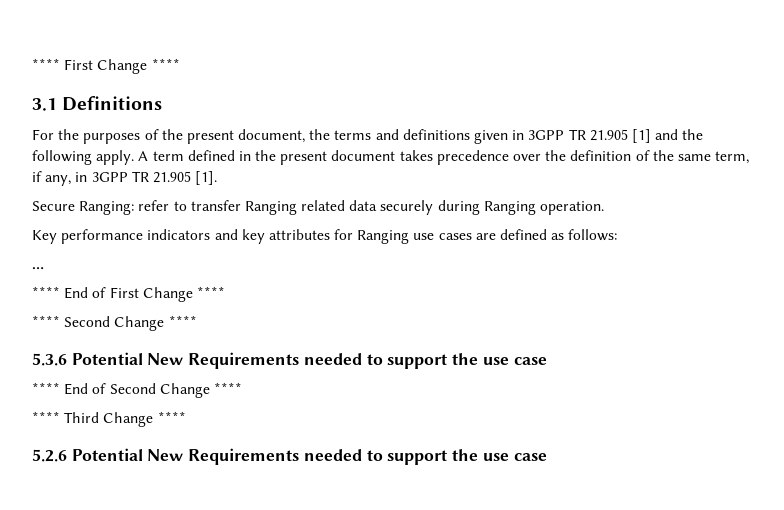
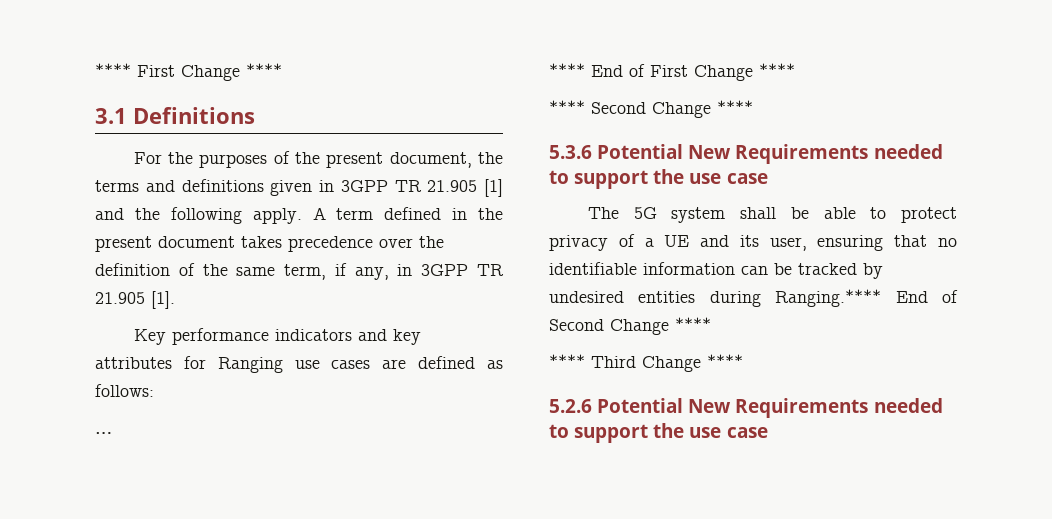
[32,200,605,215] // Secure Ranging: refer to transfer Ranging related data securely during Ranging operation. -> (175, 300) none
[32,382,60,394] **** -> [587,207,957,223] [549,234,957,251] [549,262,883,279] [549,289,882,307] The 5G system shall be able to protect privacy of a UE and its user, ensuring that no identifiable information can be tracked by undesired entities during Ranging.****

